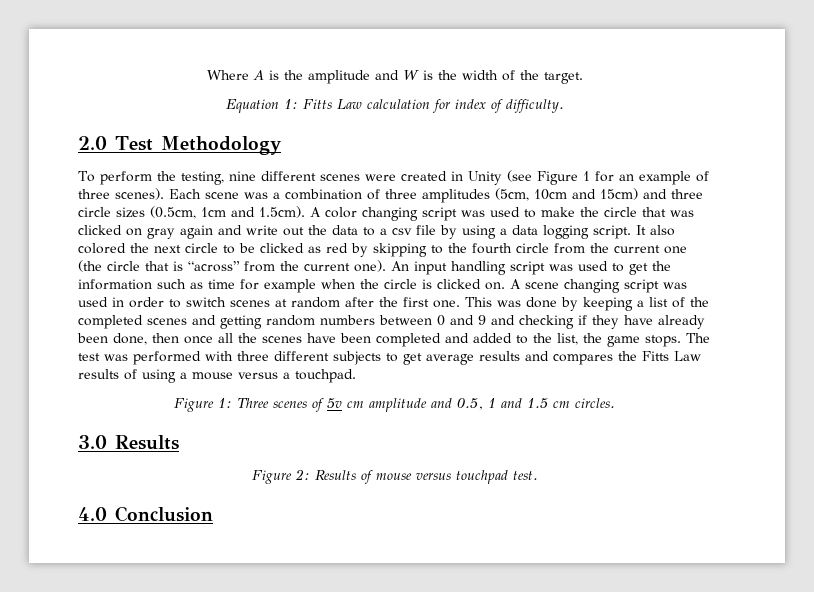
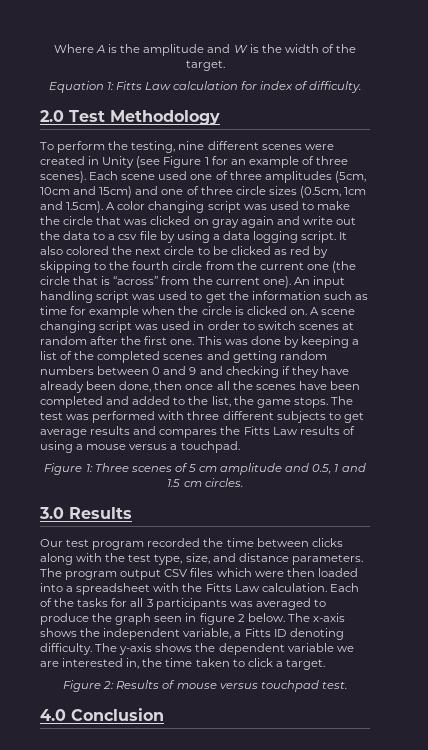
[244,189,362,200] was a combination -> [158,171,213,180] used one
(667, 194) none -> [161,186,199,195] one of
[327,398,342,409] 5v -> [187,464,196,472] 5
(179, 442) none -> [40,538,343,550] [40,553,363,565] [40,568,358,580] [40,583,359,595] [40,598,326,610] [40,613,345,625] [40,628,344,640] [40,643,354,655] [40,658,325,670] // Our test program recorded the time between clicks along with the test type, size, and distance parameters. The program output CSV files which were then loaded into a spreadsheet with the Fitts Law calculation. Each of the tasks for all 3 participants was averaged to produce the graph seen in figure 2 below. The x-axis shows the independent variable, a Fitts ID denoting difficulty. The y-axis shows the dependent variable we are interested in, the time taken to click a target.

